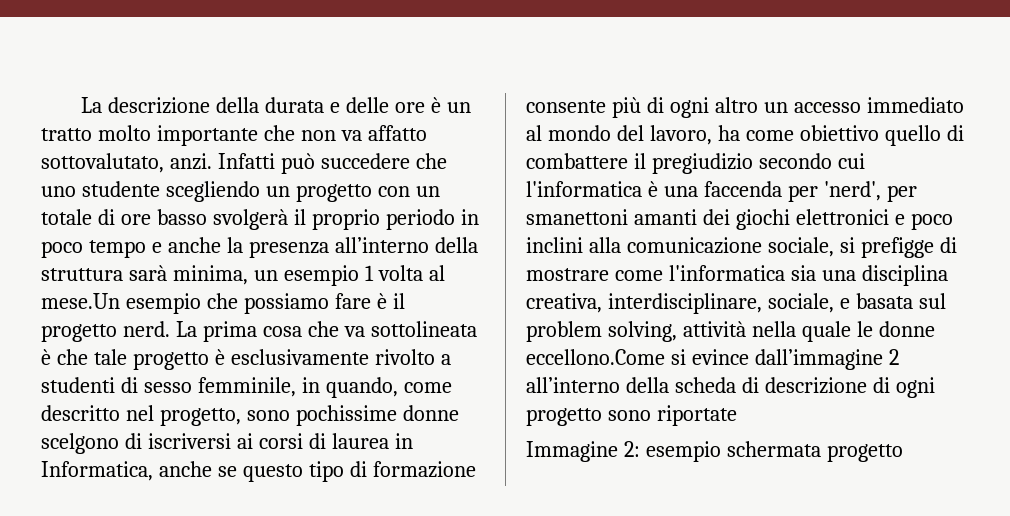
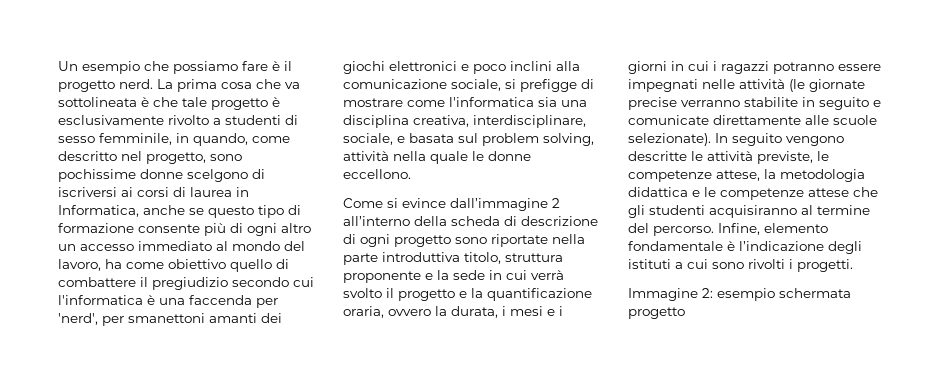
[81,97,471,114] [41,125,427,146] [41,153,447,174] [41,181,440,202] [41,209,479,230] [41,237,478,258] [41,265,445,286] [41,293,120,309] La descrizione della durata e delle ore è un tratto molto importante che non va affatto sottovalutato, anzi. Infatti può succedere che uno studente scegliendo un progetto con un totale di ore basso svolgerà il proprio periodo in poco tempo e anche la presenza all’interno della struttura sarà minima, un esempio 1 volta al mese.Un -> [58,61,78,71] Un
[526,349,665,365] eccellono.Come -> [343,169,411,179] [343,198,383,208] eccellono. // Come
(737, 415) none -> [552,234,585,244] [343,252,563,265] [343,270,564,283] [343,288,592,301] [343,306,563,318] [628,61,881,74] [628,79,865,92] [628,97,881,110] [628,115,877,125] [628,133,844,146] [628,151,829,164] [628,169,865,182] [628,187,878,200] [628,205,870,218] [628,223,828,236] [628,241,862,254] [628,259,853,272] nella parte introduttiva titolo, struttura proponente e la sede in cui verrà svolto il progetto e la quantificazione oraria, ovvero la durata, i mesi e i giorni in cui i ragazzi potranno essere impegnati nelle attività (le giornate precise verranno stabilite in seguito e comunicate direttamente alle scuole selezionate). In seguito vengono descritte le attività previste, le competenze attese, la metodologia didattica e le competenze attese che gli studenti acquisiranno al termine del percorso. Infine, elemento fondamentale è l’indicazione degli istituti a cui sono rivolti i progetti.

